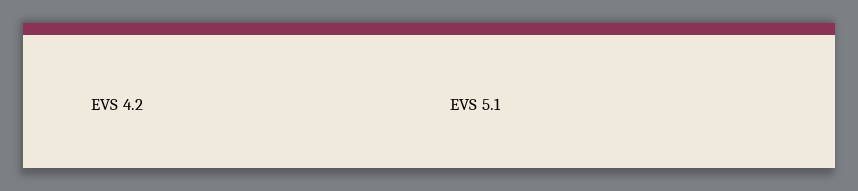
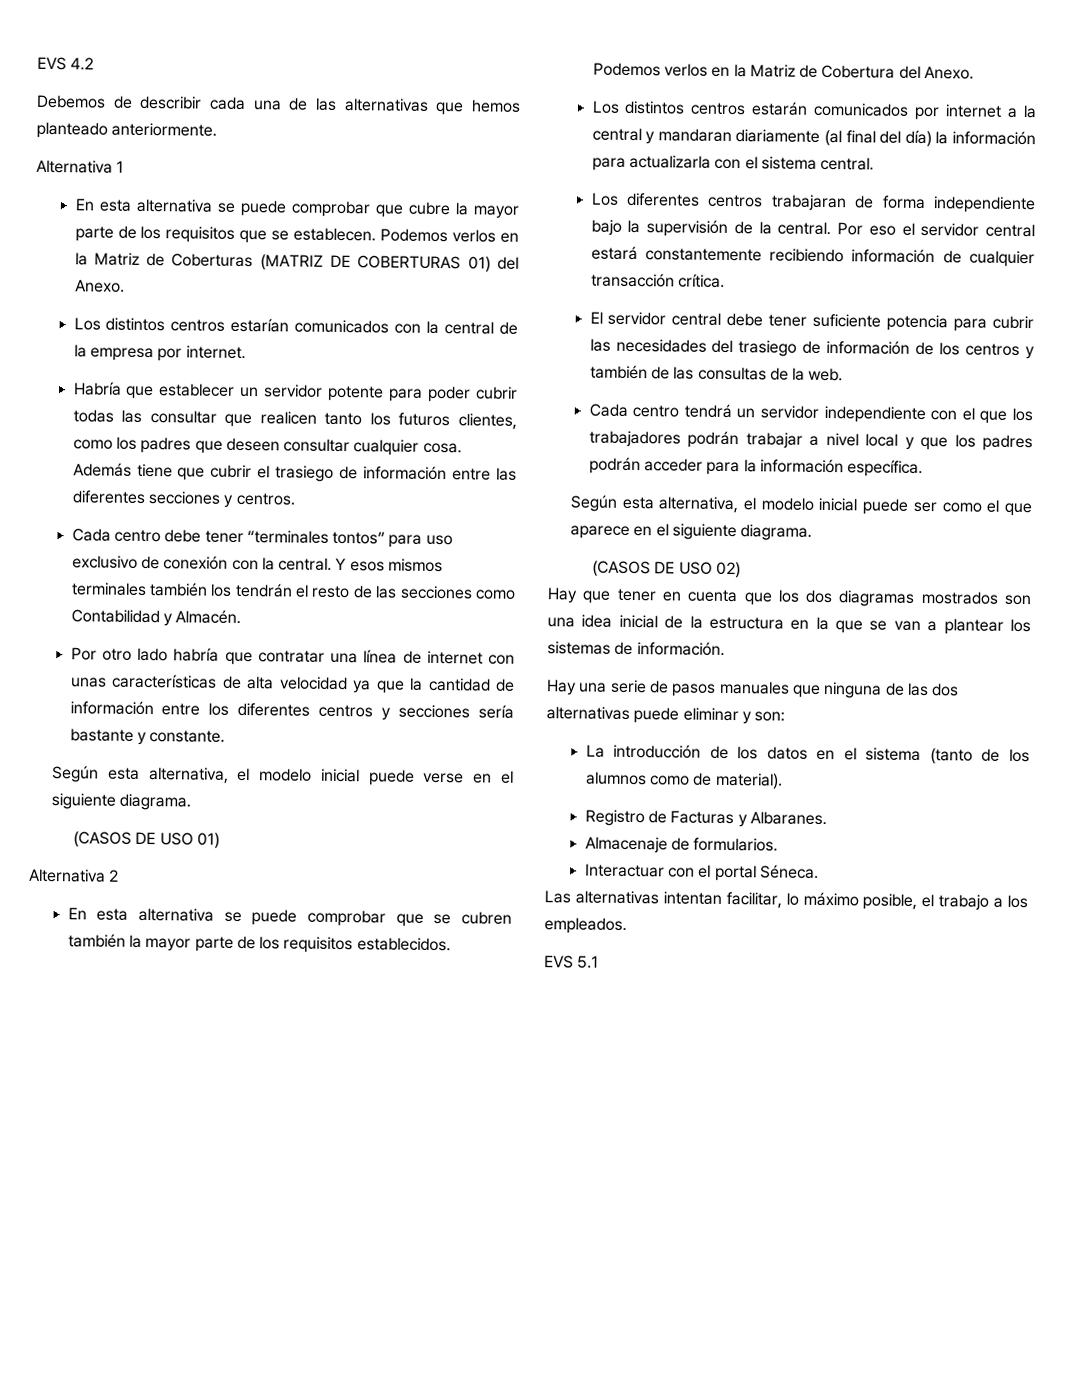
(143, 104) none -> [36,94,522,116] [36,121,218,139] [36,159,125,174] [74,198,519,219] [74,225,519,244] [74,252,519,273] [74,279,125,293] [73,317,518,335] [73,344,246,362] [72,381,518,403] [72,409,517,430] [72,436,462,456] [72,462,518,482] [71,490,295,508] [71,528,453,548] [71,555,444,573] [70,582,517,600] [70,609,242,627] [70,647,516,666] [69,673,515,694] [69,700,514,721] [69,728,226,746] [51,765,514,786] [50,793,192,811] [72,831,220,849] [28,868,120,883] [67,907,512,927] [67,933,451,954] [592,62,975,80] [591,100,1037,121] [591,127,1037,148] [591,154,875,171] [590,192,1036,214] [590,219,1036,238] [590,245,1035,268] [590,272,725,288] [589,311,1034,332] [589,338,1035,360] [589,364,844,382] [588,403,1034,424] [588,430,1033,452] [588,456,924,477] [569,494,1032,517] [569,523,813,541] [591,560,741,579] [547,587,1031,607] [547,614,1031,635] [547,641,725,656] [546,679,960,699] [546,706,786,725] [585,743,1030,765] [585,771,783,790] [584,809,827,828] [584,836,779,854] [584,863,819,882] [544,890,1028,911] [544,917,627,934] // Debemos de describir cada una de las alternativas que hemos planteado anteriormente. // Alternativa 1 // En esta alternativa se puede comprobar que cubre la mayor parte de los requisitos que se establecen. Podemos verlos en la Matriz de Coberturas (MATRIZ DE COBERTURAS 01) del Anexo. // Los distintos centros estarían comunicados con la central de la empresa por internet. // Habría que establecer un servidor potente para poder cubrir todas las consultar que realicen tanto los futuros clientes, como los padres que deseen consultar cualquier cosa. Además tiene que cubrir el trasiego de información entre las diferentes secciones y centros. // Cada centro debe tener “terminales tontos” para uso exclusivo de conexión con la central. Y esos mismos terminales también los tendrán el resto de las secciones como Contabilidad y Almacén. // Por otro lado habría que contratar una línea de internet con unas características de alta velocidad ya que la cantidad de información entre los diferentes centros y secciones sería bastante y constante. // Según esta alternativa, el modelo inicial puede verse en el siguiente diagrama. // (CASOS DE USO 01) // Alternativa 2 // En esta alternativa se puede comprobar que se cubren también la mayor parte de los requisitos establecidos. Podemos verlos en la Matriz de Cobertura del Anexo. // Los distintos centros estarán comunicados por internet a la central y mandaran diariamente (al final del día) la información para actualizarla con el sistema central. // Los diferentes centros trabajaran de forma independiente bajo la supervisión de la central. Por eso el servidor central estará constantemente recibiendo información de cualquier transacción crítica. // El servidor central debe tener suficiente potencia para cubrir las necesidades del trasiego de información de los centros y también de las consultas de la web. // Cada centro tendrá un servidor independiente con el que los trabajadores podrán trabajar a nivel local y que los padres podrán acceder para la información específica. // Según esta alternativa, el modelo inicial puede ser como el que aparece en el siguiente diagrama. // (CASOS DE USO 02) // Hay que tener en cuenta que los dos diagramas mostrados son una idea inicial de la estructura en la que se van a plantear los sistemas de información. // Hay una serie de pasos manuales que ninguna de las dos alternativas puede eliminar y son: // La introducción de los datos en el sistema (tanto de los alumnos como de material). // Registro de Facturas y Albaranes. // Almacenaje de formularios. // Interactuar con el portal Séneca. // Las alternativas intentan facilitar, lo máximo posible, el trabajo a los empleados.

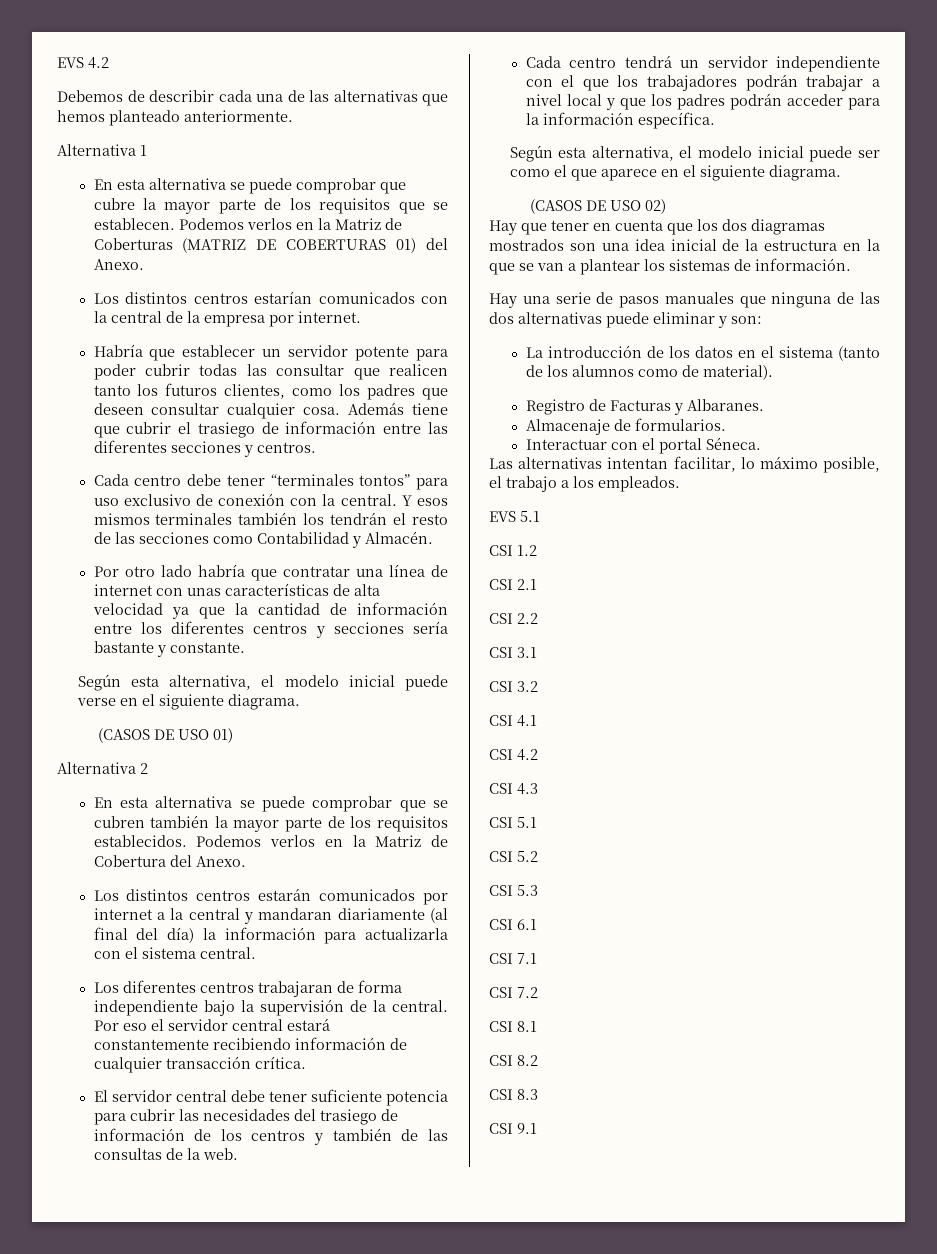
(600, 962) none -> [489,545,537,556] [489,579,537,590] [489,613,538,624] [489,647,537,658] [489,681,538,692] [489,715,537,727] [489,749,538,761] [489,783,538,795] [489,817,537,828] [489,851,538,862] [489,885,538,896] [489,919,537,930] [489,953,537,964] [489,987,538,998] [489,1021,537,1032] [489,1055,538,1066] [489,1089,538,1100] [489,1123,537,1134] // CSI 1.2 // CSI 2.1 // CSI 2.2 // CSI 3.1 // CSI 3.2 // CSI 4.1 // CSI 4.2 // CSI 4.3 // CSI 5.1 // CSI 5.2 // CSI 5.3 // CSI 6.1 // CSI 7.1 // CSI 7.2 // CSI 8.1 // CSI 8.2 // CSI 8.3 // CSI 9.1

